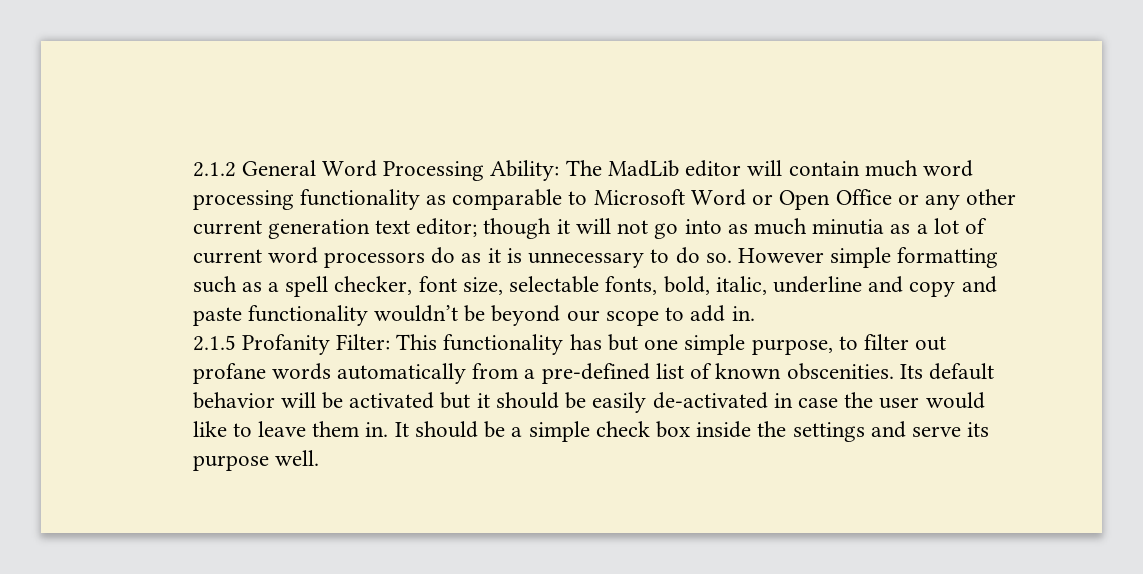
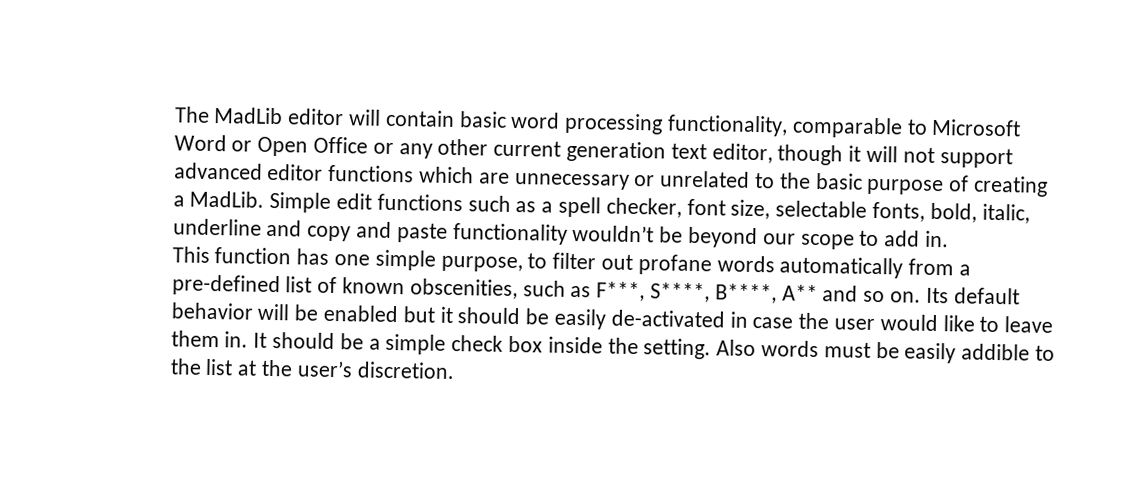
[192,160,560,181] 2.1.2 General Word Processing Ability: -> (174, 114) none
[864,160,918,177] much -> [458,111,507,128] basic
[299,189,447,210] functionality as -> [666,114,788,137] functionality,
[416,218,478,237] editor; -> [711,143,773,164] editor,
[654,218,987,239] [192,247,999,268] go into as much minutia as a lot of current word processors do as it is unnecessary to do so. However simple formatting -> [939,148,1013,169] [173,162,1049,197] [172,190,463,213] support advanced editor functions which are unnecessary or unrelated to the basic purpose of creating a MadLib. Simple edit functions
[192,334,638,355] 2.1.5 Profanity Filter: This functionality has but -> [171,246,330,265] This function has
[786,363,894,380] obscenities. -> [409,278,922,304] obscenities, such as F***, S****, B****, A** and so on.
[349,392,435,409] activated -> [322,304,399,323] enabled
[792,421,990,442] [192,450,319,471] settings and serve its purpose well. -> [643,338,1056,364] [169,358,455,380] setting. Also words must be easily addible to the list at the user’s discretion.

